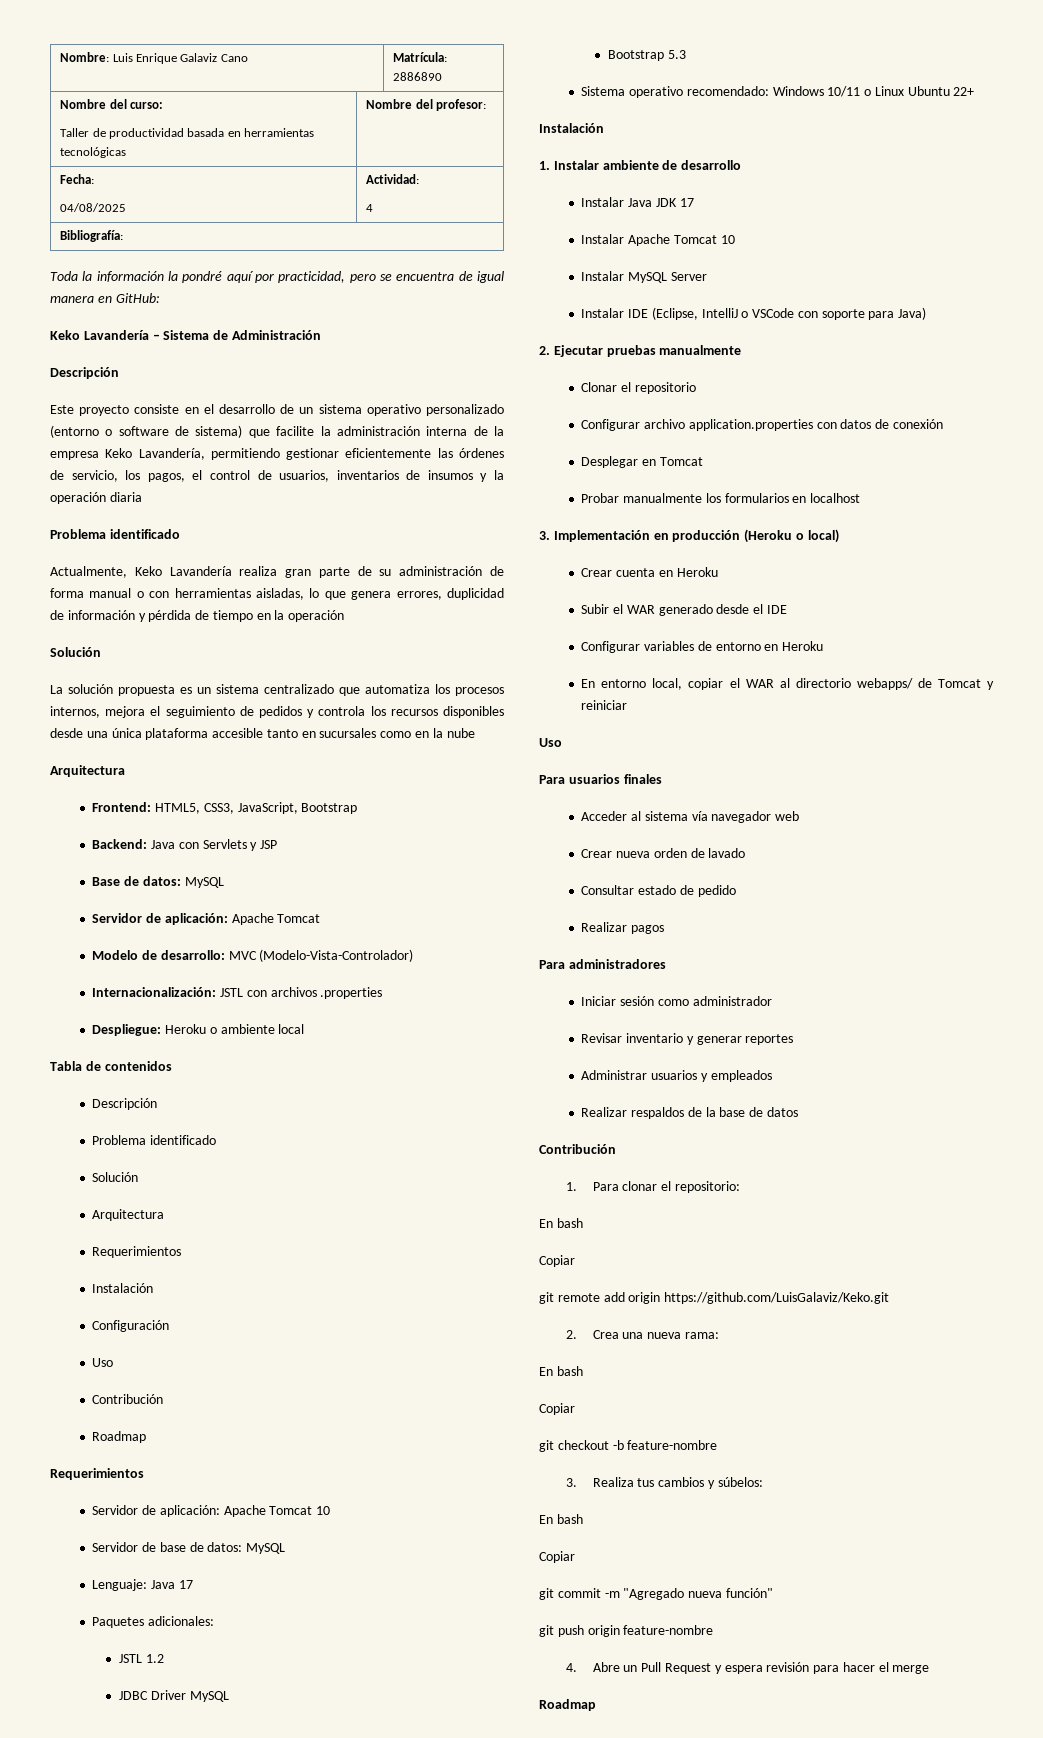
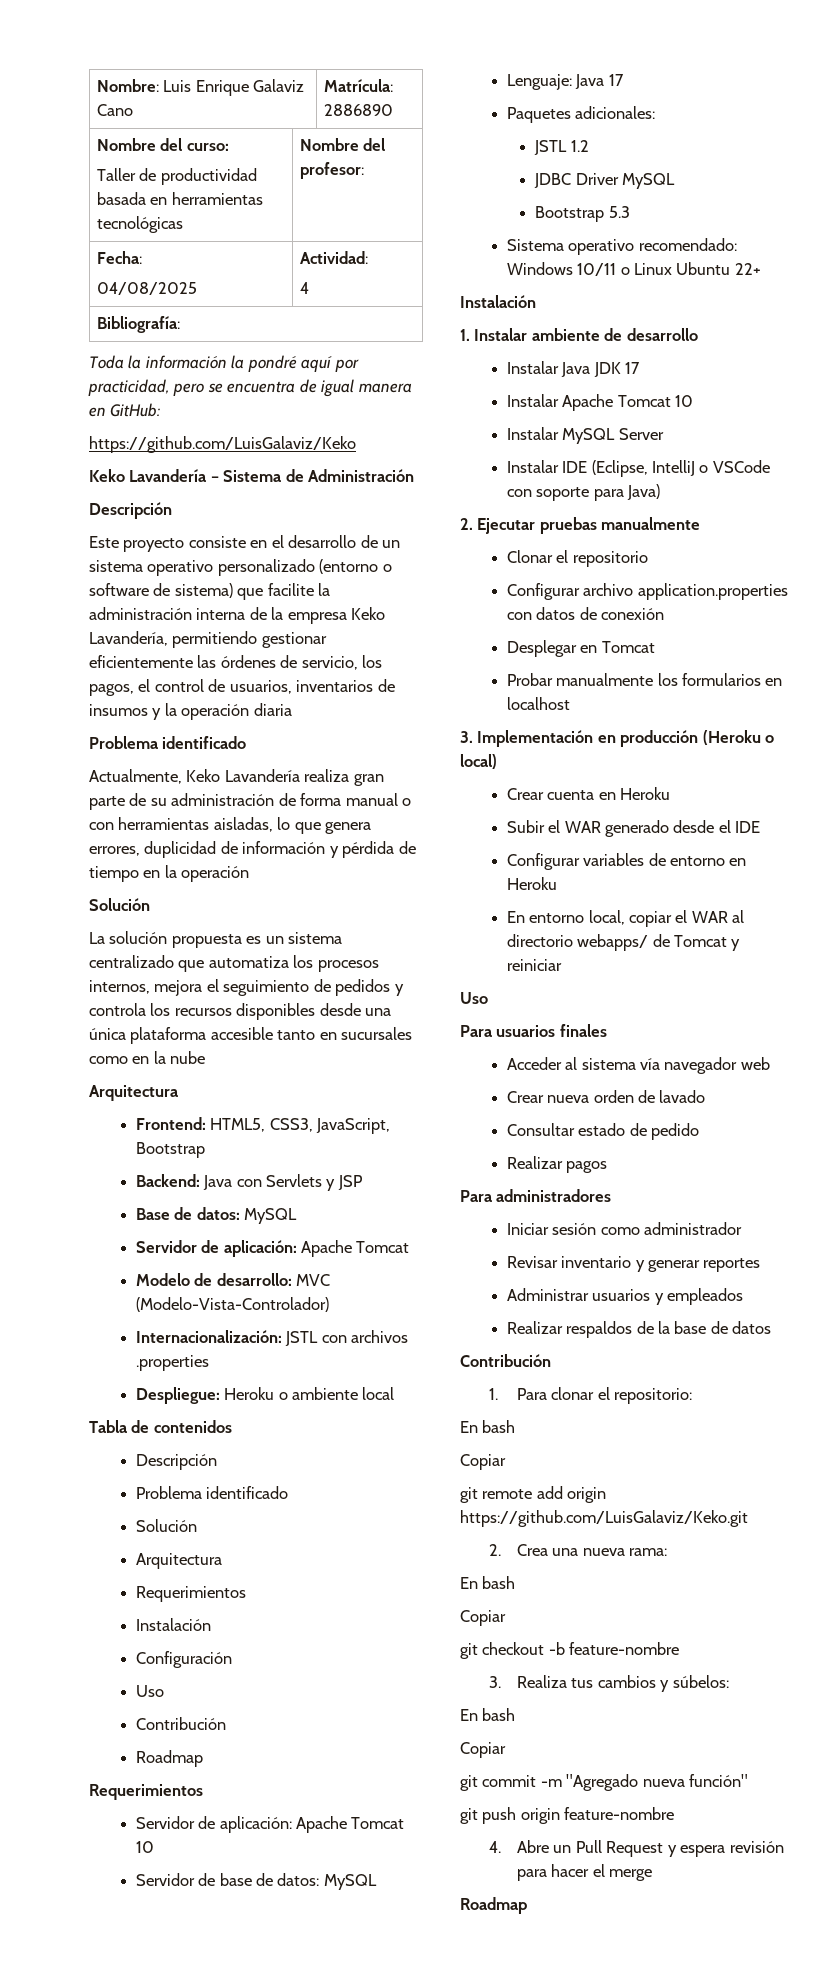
(160, 298) none -> [89,436,356,453] // https://github.com/LuisGalaviz/Keko

